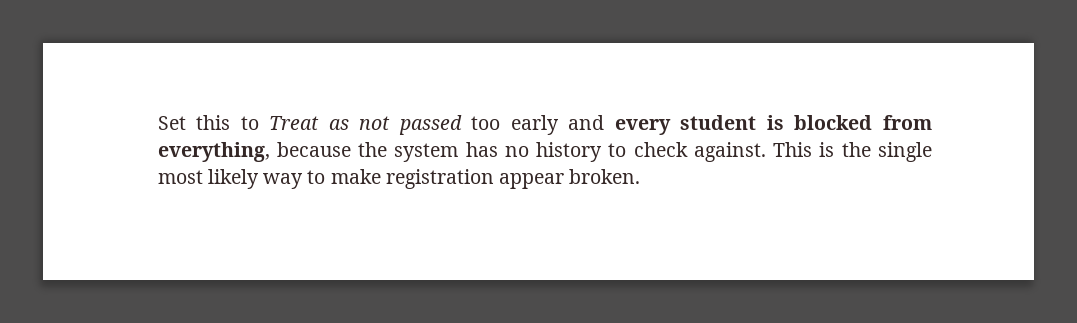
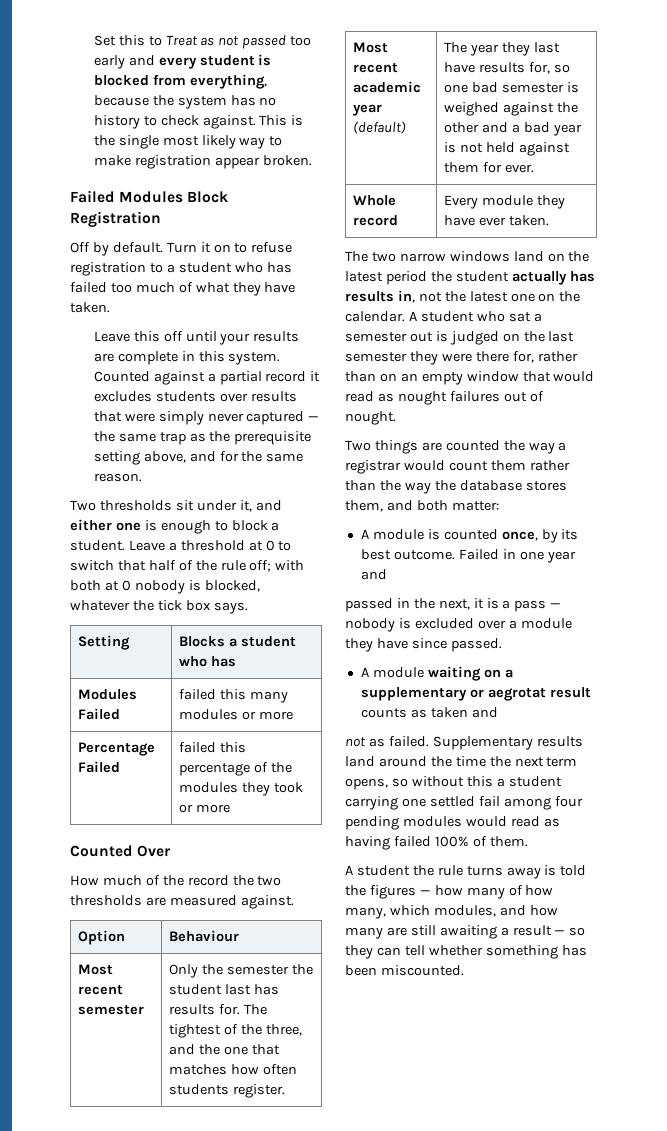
(641, 176) none -> [70,190,229,203] [70,211,161,227] [70,242,293,256] [70,262,292,276] [70,282,296,296] [70,302,110,313] [93,331,300,345] [93,351,281,365] [93,371,321,385] [93,391,297,402] [93,411,320,425] [93,431,312,445] [93,451,304,465] [93,473,142,482] [70,500,282,512] [70,519,280,534] [70,540,292,551] [70,560,305,572] [70,580,260,594] [70,600,248,614] [78,635,131,650] [179,636,296,647] [179,656,237,667] [78,689,138,700] [78,708,121,720] [179,689,288,703] [179,709,293,720] [78,742,156,756] [78,761,121,773] [179,742,247,753] [179,762,292,776] [179,782,303,796] [179,804,231,813] [70,845,171,857] [70,875,282,886] [70,895,294,909] [78,930,126,945] [169,930,240,942] [78,964,114,975] [78,985,124,995] [78,1005,145,1015] [169,964,313,978] [169,984,279,995] [169,1004,267,1015] [169,1024,302,1038] [169,1044,280,1055] [169,1064,297,1075] [169,1084,286,1098] [353,42,389,53] [353,63,399,73] [353,81,422,93] [353,104,383,116] [353,121,407,134] [444,42,560,56] [444,62,570,74] [444,82,579,93] [444,102,578,116] [444,122,582,136] [444,142,570,156] [444,162,534,173] [353,195,397,206] [353,215,399,226] [444,195,565,209] [444,215,549,226] [345,251,590,262] [345,271,595,285] [345,290,581,303] [345,311,542,322] [345,331,575,345] [345,351,578,365] [345,371,595,385] [345,391,544,405] [345,411,396,425] [345,440,567,454] [345,460,570,474] [345,480,567,494] [345,500,499,512] [360,529,579,543] [360,549,576,563] [360,569,387,580] [345,598,562,612] [345,618,572,632] [345,638,502,652] [360,666,513,681] [360,687,591,701] [360,707,498,718] [345,736,583,750] [345,756,578,767] [345,776,562,790] [345,796,583,810] [345,816,560,830] [345,836,528,850] [345,865,587,879] [345,885,554,899] [345,905,558,919] [345,925,586,939] [345,945,587,959] [345,965,464,976] // Failed Modules Block Registration // Off by default. Turn it on to refuse registration to a student who has failed too much of what they have taken. // Leave this off until your results are complete in this system. Counted against a partial record it excludes students over results that were simply never captured — the same trap as the prerequisite setting above, and for the same reason. // Two thresholds sit under it, and either one is enough to block a student. Leave a threshold at 0 to switch that half of the rule off; with both at 0 nobody is blocked, whatever the tick box says. // Setting | Blocks a student who has // Modules Failed | failed this many modules or more // Percentage Failed | failed this percentage of the modules they took or more // Counted Over // How much of the record the two thresholds are measured against. // Option | Behaviour // Most recent semester | Only the semester the student last has results for. The tightest of the three, and the one that matches how often students register. // Most recent academic year (default) | The year they last have results for, so one bad semester is weighed against the other and a bad year is not held against them for ever. // Whole record | Every module they have ever taken. // The two narrow windows land on the latest period the student actually has results in, not the latest one on the calendar. A student who sat a semester out is judged on the last semester they were there for, rather than on an empty window that would read as nought failures out of nought. // Two things are counted the way a registrar would count them rather than the way the database stores them, and both matter: // A module is counted once, by its best outcome. Failed in one year and // passed in the next, it is a pass — nobody is excluded over a module they have since passed. // A module waiting on a supplementary or aegrotat result counts as taken and // not as failed. Supplementary results land around the time the next term opens, so without this a student carrying one settled fail among four pending modules would read as having failed 100% of them. // A student the rule turns away is told the figures — how many of how many, which modules, and how many are still awaiting a result — so they can tell whether something has been miscounted.

